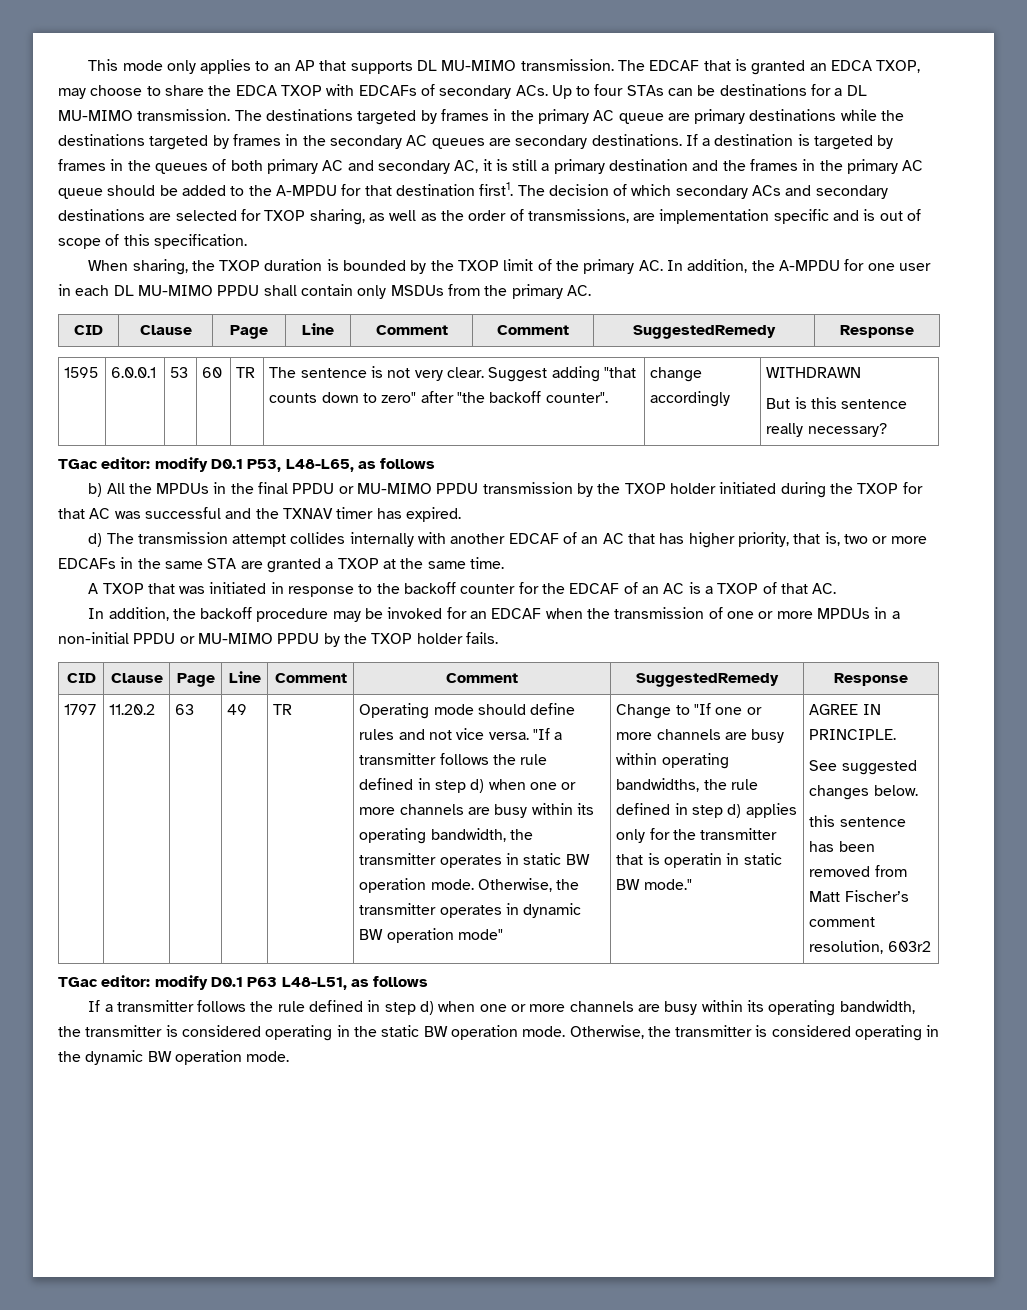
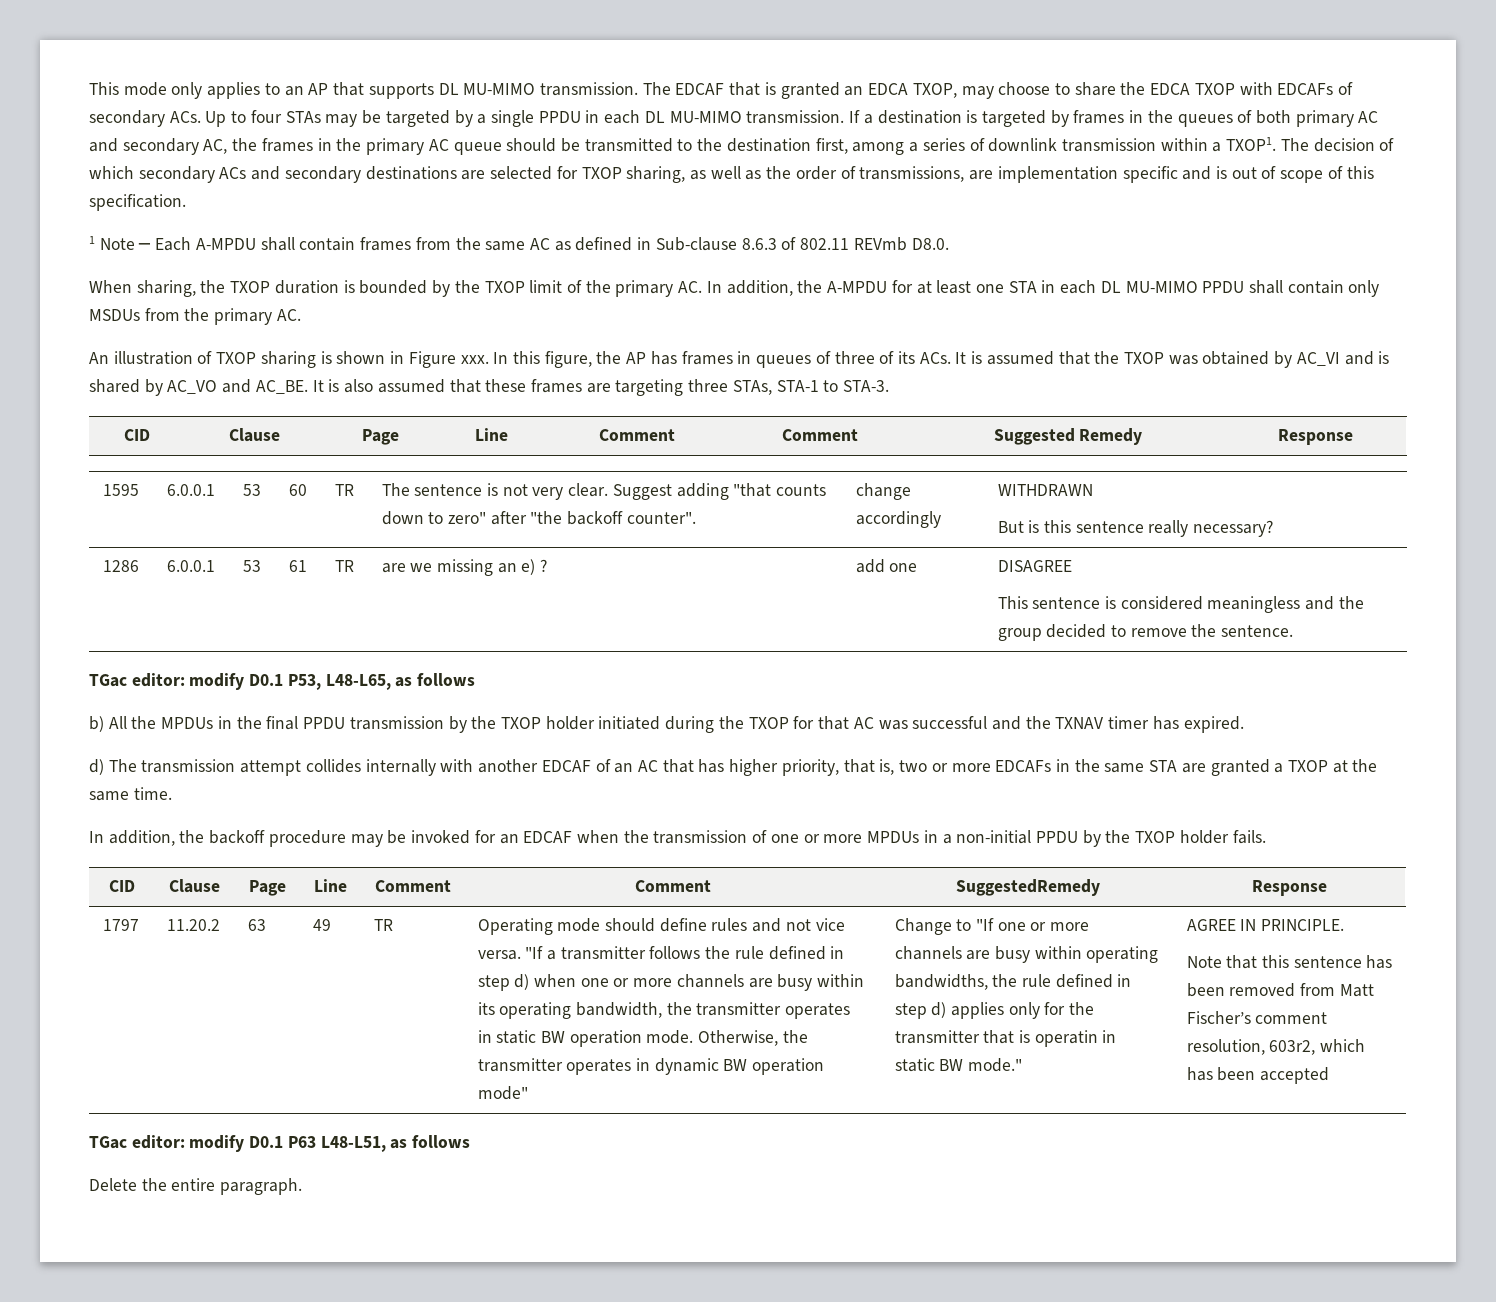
[668,84,867,96] [58,109,905,125] [58,134,682,150] can be destinations for a DL MU-MIMO transmission. The destinations targeted by frames in the primary AC queue are primary destinations while the destinations targeted by frames in the secondary AC queues are secondary destinations. -> [325,110,845,127] may be targeted by a single PPDU in each DL MU-MIMO transmission.
[482,159,719,174] it is still a primary destination and -> (228, 146) none
[181,182,514,196] added to the A-MPDU for that destination first1. -> [584,137,1277,155] transmitted to the destination first, among a series of downlink transmission within a TXOP1.
(247, 241) none -> [89,236,949,251] // 1 Note ─ Each A-MPDU shall contain frames from the same AC as defined in Sub-clause 8.6.3 of 802.11 REVmb D8.0.
[867,263,931,271] one user -> [916,280,1037,294] at least one STA
[74,325,103,335] [139,325,192,335] [230,325,268,339] [302,323,334,335] [375,325,448,335] [497,325,569,335] [633,325,776,339] // CID | Clause | Page | Line | Comment | Comment | SuggestedRemedy -> [89,351,1390,368] [89,379,890,396] [124,429,150,441] [228,428,280,442] [362,429,399,445] [475,428,508,441] [599,429,675,441] [782,429,858,441] [993,428,1143,445] // An illustration of TXOP sharing is shown in Figure xxx. In this figure, the AP has frames in queues of three of its ACs. It is assumed that the TXOP was obtained by AC_VI and is shared by AC_VO and AC_BE. It is also assumed that these frames are targeting three STAs, STA-1 to STA-3. // CID | Clause | Page | Line | Comment | Comment | Suggested Remedy
(887, 430) none -> [102,560,139,572] [166,560,215,572] [242,560,261,572] [288,560,307,572] [334,560,354,572] [381,559,548,576] [855,559,918,573] [997,560,1072,572] [997,596,1364,613] [997,624,1294,641] // 1286 | 6.0.0.1 | 53 | 61 | TR | are we missing an e) ? | add one | DISAGREE // This sentence is considered meaningless and the group decided to remove the sentence.
[338,483,479,494] or MU-MIMO PPDU -> (346, 723) none
[88,582,837,597] // A TXOP that was initiated in response to the backoff counter for the EDCAF of an AC is a TXOP of that AC. -> (172, 793) none
[179,633,320,644] or MU-MIMO PPDU -> (1078, 837) none
[809,760,917,775] [809,785,918,800] See suggested changes below. // -> [1186,955,1258,969] Note that
[887,941,931,952] 603r2 -> [1269,1039,1365,1055] [1186,1067,1329,1084] 603r2, which has been accepted
[88,1000,915,1016] [58,1025,940,1041] [58,1050,290,1065] If a transmitter follows the rule defined in step d) when one or more channels are busy within its operating bandwidth, the transmitter is considered operating in the static BW operation mode. Otherwise, the transmitter is considered operating in the dynamic BW operation mode. -> [89,1178,303,1195] Delete the entire paragraph.

